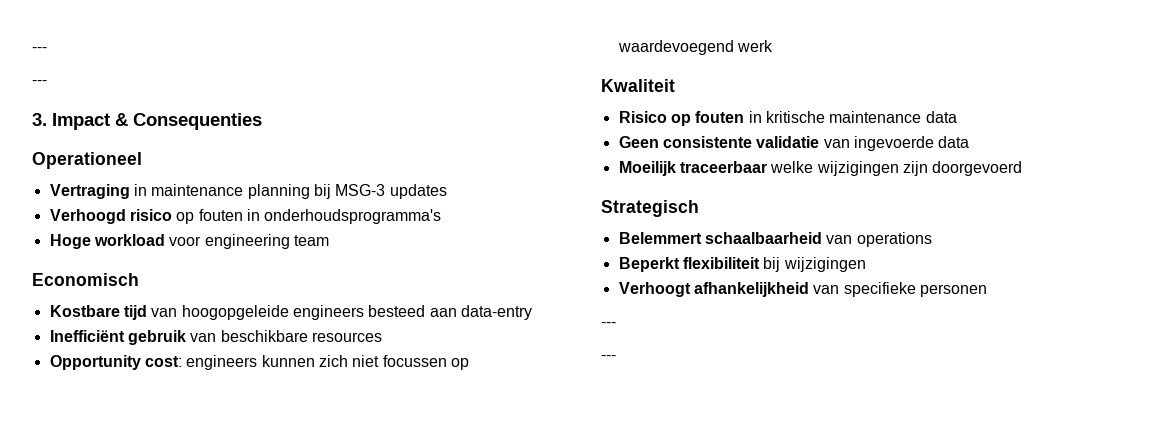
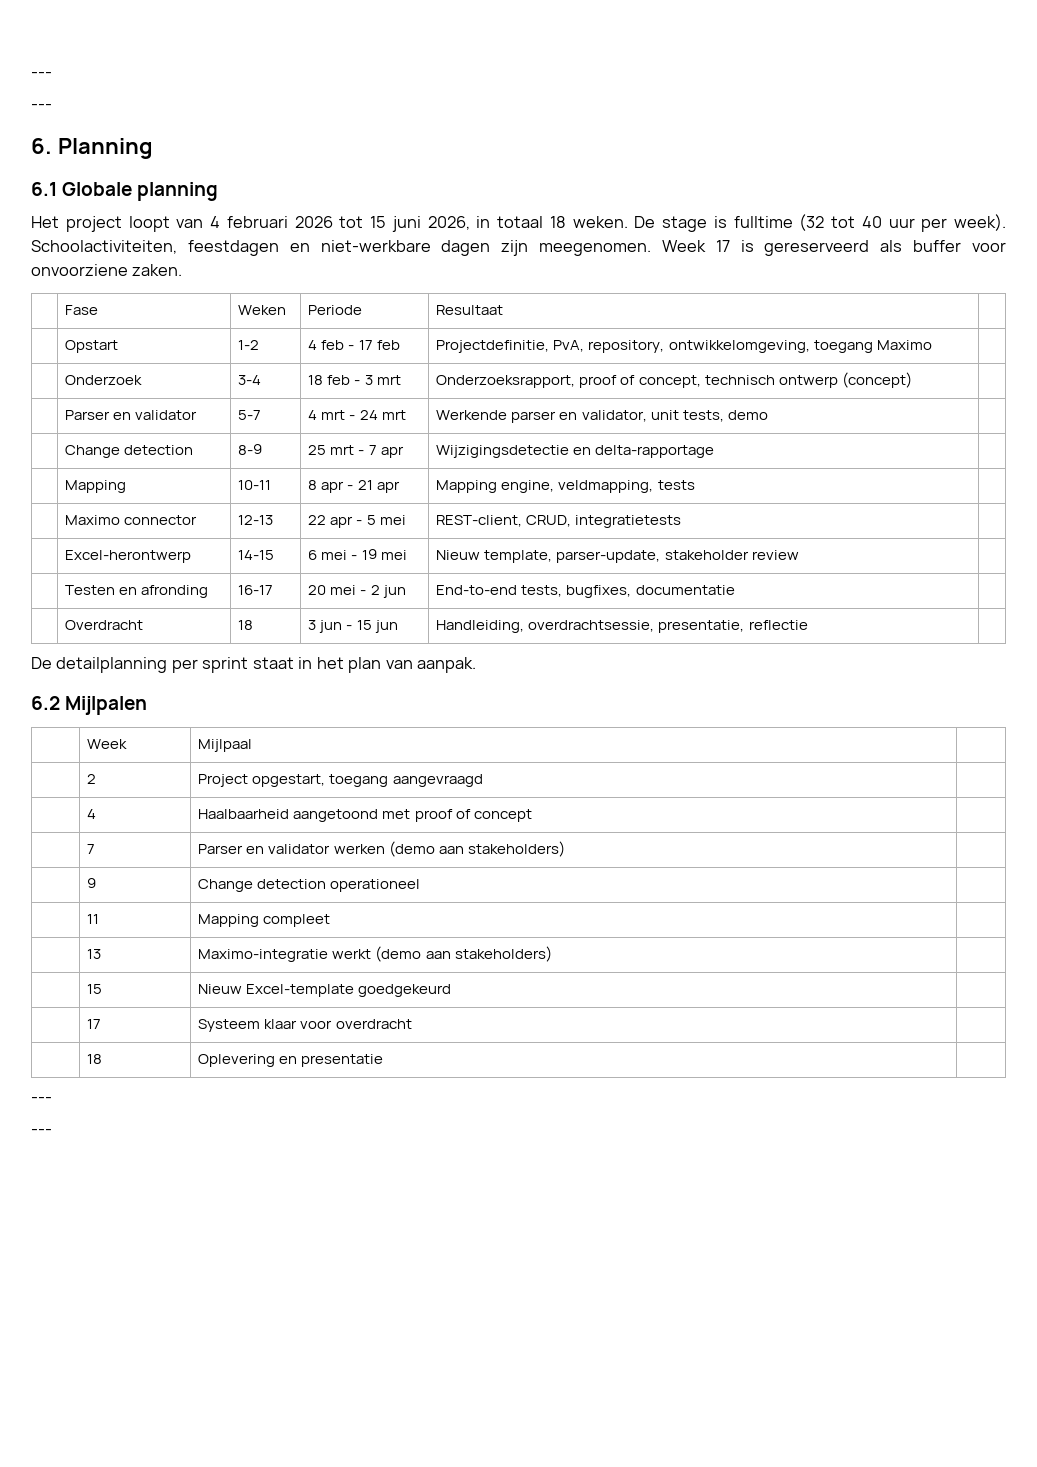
[32,113,262,130] [32,152,142,169] [49,184,447,199] [49,209,442,224] [49,234,329,249] [32,273,139,286] [49,305,532,320] [49,330,382,345] [49,355,469,370] [617,40,773,55] [601,79,675,92] [618,111,957,126] [618,136,970,151] [618,161,1023,176] [601,200,699,217] [618,232,932,247] [618,257,866,272] [618,282,987,297] 3. Impact & Consequenties // Operationeel // Vertraging in maintenance planning bij MSG-3 updates // Verhoogd risico op fouten in onderhoudsprogramma's // Hoge workload voor engineering team // Economisch // Kostbare tijd van hoogopgeleide engineers besteed aan data-entry // Inefficiënt gebruik van beschikbare resources // Opportunity cost: engineers kunnen zich niet focussen op waardevoegend werk // Kwaliteit // Risico op fouten in kritische maintenance data // Geen consistente validatie van ingevoerde data // Moeilijk traceerbaar welke wijzigingen zijn doorgevoerd // Strategisch // Belemmert schaalbaarheid van operations // Beperkt flexibiliteit bij wijzigingen // Verhoogt afhankelijkheid van specifieke personen -> [31,138,153,159] [31,182,219,201] [31,214,1006,232] [31,240,1006,256] [31,264,183,276] [65,305,99,315] [238,305,287,315] [308,305,363,315] [436,305,504,315] [65,340,119,353] [238,340,260,350] [308,340,400,350] [436,340,932,353] [65,375,143,385] [238,375,262,385] [308,375,401,385] [436,372,912,388] [65,410,198,420] [238,410,262,420] [308,410,406,420] [436,410,768,423] [65,445,194,458] [238,444,263,455] [308,445,404,458] [436,445,715,458] [65,480,127,493] [238,480,272,490] [308,480,400,493] [436,480,695,493] [65,515,198,525] [238,515,274,525] [308,515,406,528] [436,515,682,528] [65,550,192,563] [238,550,275,560] [308,549,407,560] [436,550,799,563] [65,585,209,598] [238,585,274,595] [308,585,406,598] [436,585,735,598] [65,620,144,630] [238,620,254,630] [308,620,398,633] [436,620,808,633] [31,657,477,673] [31,696,148,715] [87,739,128,749] [198,739,253,752] [87,774,97,784] [198,774,483,787] [87,809,97,819] [198,809,532,822] [87,844,96,854] [198,841,565,857] [87,878,97,889] [198,879,421,892] [87,914,100,924] [198,914,331,927] [87,949,102,959] [198,946,552,962] [87,984,103,994] [198,984,452,997] [87,1019,102,1029] [198,1019,412,1032] [87,1054,103,1064] [198,1054,384,1067] 6. Planning // 6.1 Globale planning // Het project loopt van 4 februari 2026 tot 15 juni 2026, in totaal 18 weken. De stage is fulltime (32 tot 40 uur per week). Schoolactiviteiten, feestdagen en niet-werkbare dagen zijn meegenomen. Week 17 is gereserveerd als buffer voor onvoorziene zaken. // | Fase | Weken | Periode | Resultaat | // | Opstart | 1-2 | 4 feb - 17 feb | Projectdefinitie, PvA, repository, ontwikkelomgeving, toegang Maximo | // | Onderzoek | 3-4 | 18 feb - 3 mrt | Onderzoeksrapport, proof of concept, technisch ontwerp (concept) | // | Parser en validator | 5-7 | 4 mrt - 24 mrt | Werkende parser en validator, unit tests, demo | // | Change detection | 8-9 | 25 mrt - 7 apr | Wijzigingsdetectie en delta-rapportage | // | Mapping | 10-11 | 8 apr - 21 apr | Mapping engine, veldmapping, tests | // | Maximo connector | 12-13 | 22 apr - 5 mei | REST-client, CRUD, integratietests | // | Excel-herontwerp | 14-15 | 6 mei - 19 mei | Nieuw template, parser-update, stakeholder review | // | Testen en afronding | 16-17 | 20 mei - 2 jun | End-to-end tests, bugfixes, documentatie | // | Overdracht | 18 | 3 jun - 15 jun | Handleiding, overdrachtsessie, presentatie, reflectie | // De detailplanning per sprint staat in het plan van aanpak. // 6.2 Mijlpalen // | Week | Mijlpaal | // | 2 | Project opgestart, toegang aangevraagd | // | 4 | Haalbaarheid aangetoond met proof of concept | // | 7 | Parser en validator werken (demo aan stakeholders) | // | 9 | Change detection operationeel | // | 11 | Mapping compleet | // | 13 | Maximo-integratie werkt (demo aan stakeholders) | // | 15 | Nieuw Excel-template goedgekeurd | // | 17 | Systeem klaar voor overdracht | // | 18 | Oplevering en presentatie |

